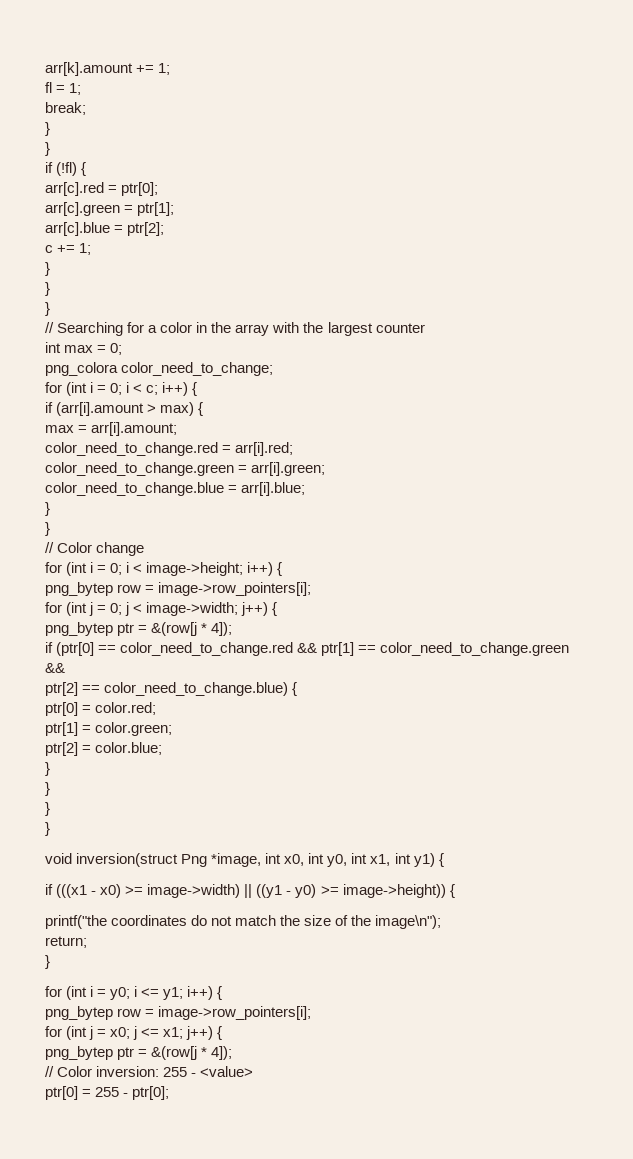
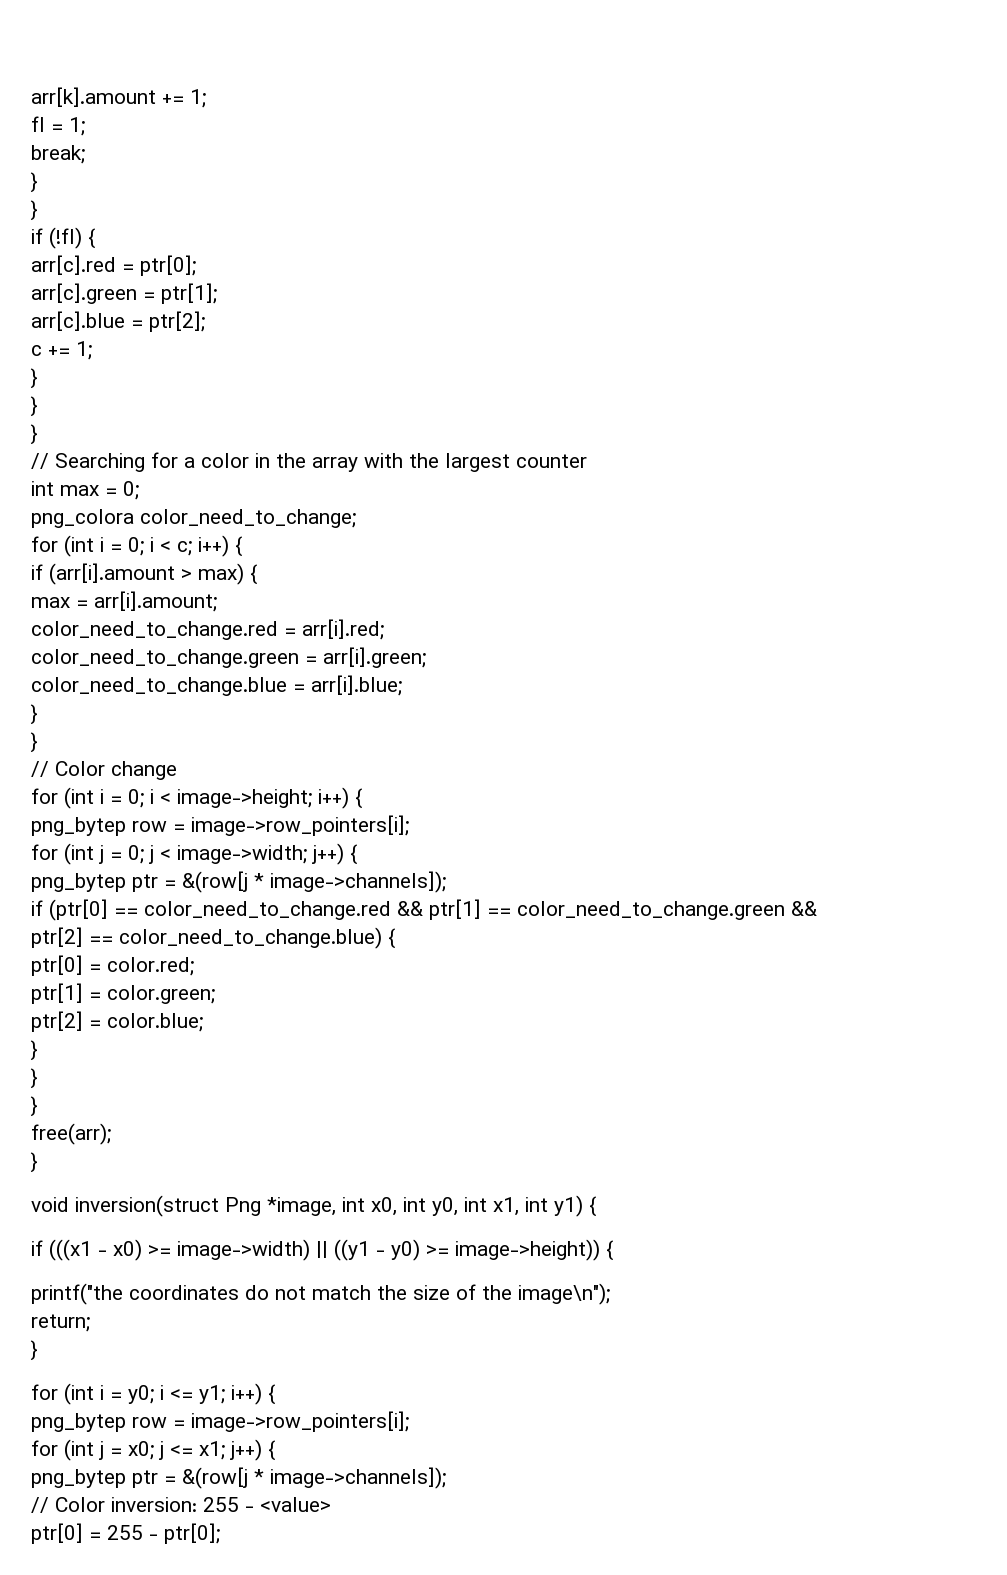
[211,622,233,636] 4]); -> [270,871,446,893] image->channels]);
(50, 809) none -> [31,1123,111,1145] // free(arr);
[211,1046,233,1060] 4]); -> [270,1467,446,1489] image->channels]);

